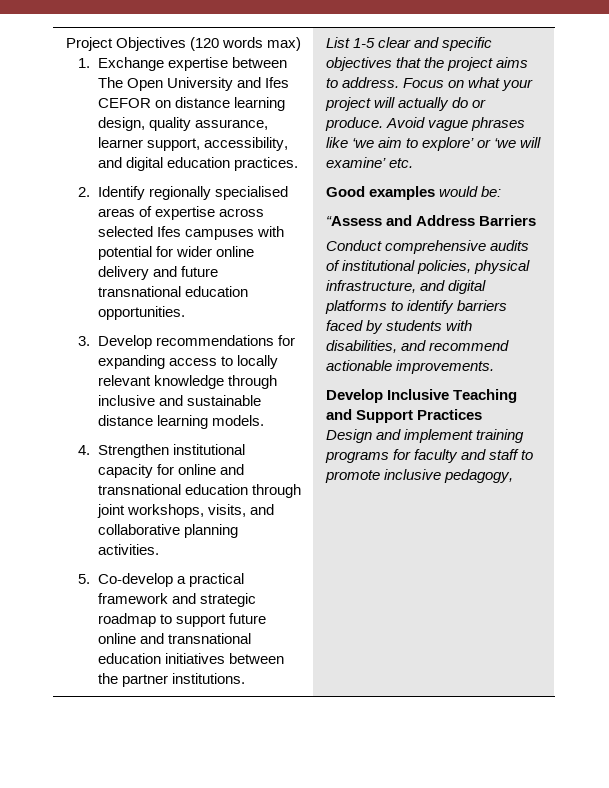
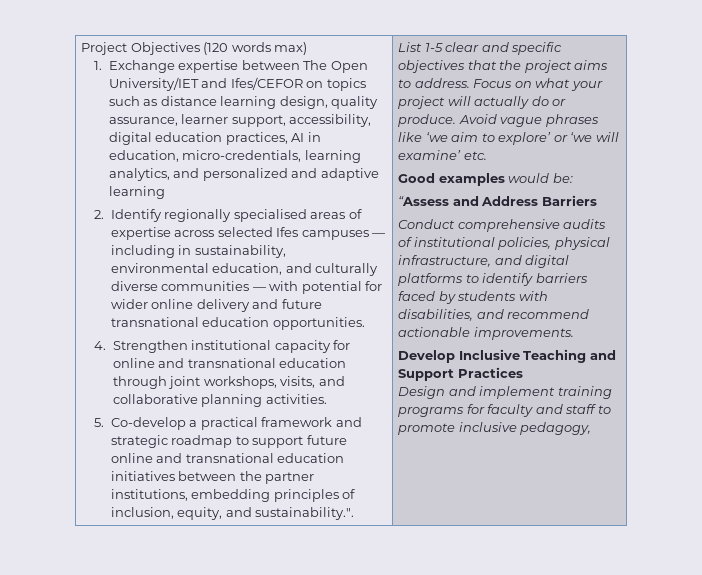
[166,77,289,91] [97,98,171,108] University and Ifes CEFOR on -> [108,77,366,91] [108,96,158,106] University/IET and Ifes/CEFOR on topics such as
[97,157,122,168] and -> (372, 120) none
[233,157,298,171] practices. -> [225,132,321,145] [108,150,361,163] [108,168,379,181] [108,186,165,199] practices, AI in education, micro-credentials, learning analytics, and personalized and adaptive learning
(254, 234) none -> [372,233,386,237] [110,245,286,258] [110,263,379,276] [110,281,266,291] — including in sustainability, environmental education, and culturally diverse communities —
[78,335,295,349] [97,355,278,369] [97,375,277,389] [97,395,261,406] [97,415,264,429] // 3. Develop recommendations for expanding access to locally relevant knowledge through inclusive and sustainable distance learning models. -> (365, 323) none
[171,673,245,684] institutions. -> [110,489,356,502] [110,507,355,520] institutions, embedding principles of inclusion, equity, and sustainability.".

